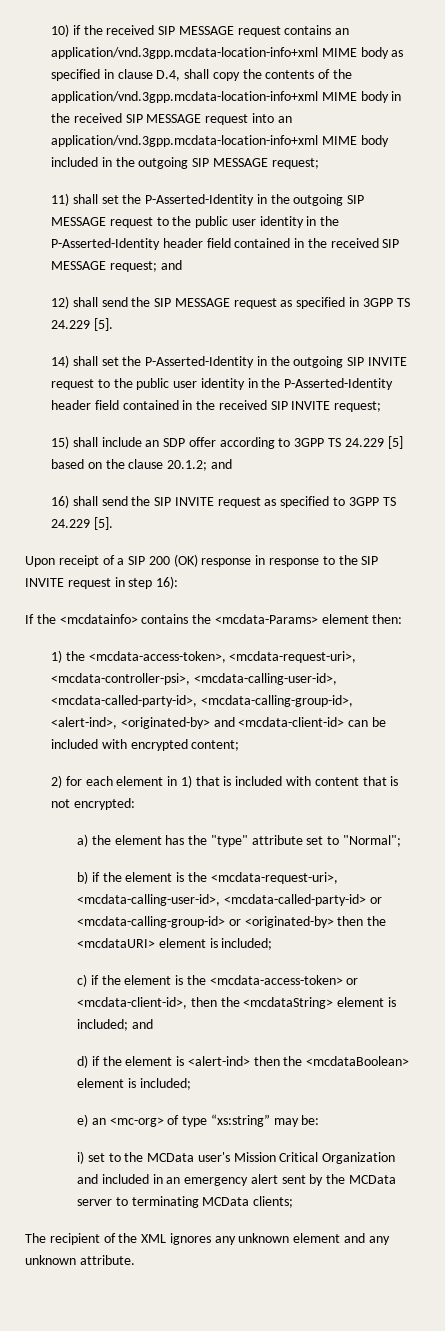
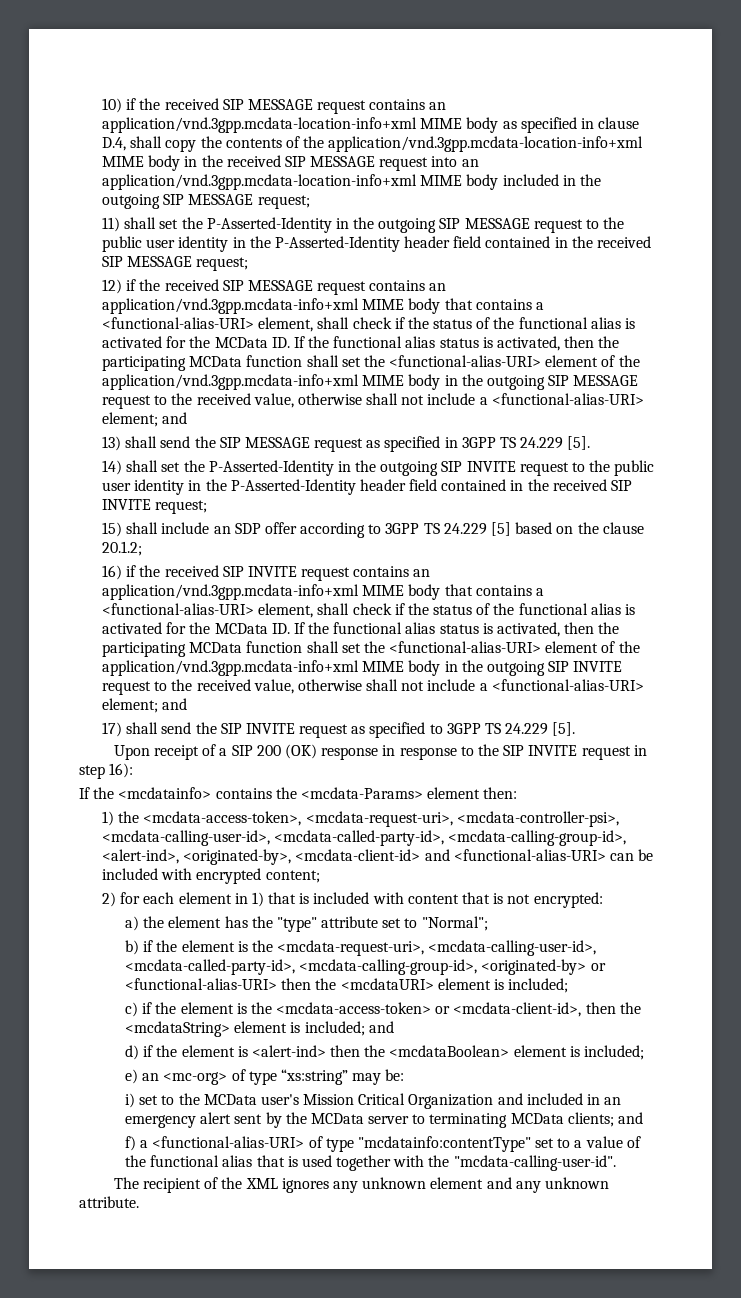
[160,260,182,270] [50,296,69,309] and // 12) -> [101,279,447,295] [101,298,544,314] [101,317,636,332] [101,336,620,351] [101,355,640,371] [101,374,639,390] [101,393,644,409] [101,412,188,427] [101,436,121,451] // 12) if the received SIP MESSAGE request contains an application/vnd.3gpp.mcdata-info+xml MIME body that contains a <functional-alias-URI> element, shall check if the status of the functional alias is activated for the MCData ID. If the functional alias status is activated, then the participating MCData function shall set the <functional-alias-URI> element of the application/vnd.3gpp.mcdata-info+xml MIME body in the outgoing SIP MESSAGE request to the received value, otherwise shall not include a <functional-alias-URI> element; and // 13)
[210,459,232,469] [50,495,69,508] and // 16) -> [101,565,431,581] [101,584,544,600] [101,603,636,618] [101,622,620,637] [101,641,640,657] [101,660,623,676] [101,679,644,695] [101,698,188,713] [101,722,122,737] // 16) if the received SIP INVITE request contains an application/vnd.3gpp.mcdata-info+xml MIME body that contains a <functional-alias-URI> element, shall check if the status of the functional alias is activated for the MCData ID. If the functional alias status is activated, then the participating MCData function shall set the <functional-alias-URI> element of the application/vnd.3gpp.mcdata-info+xml MIME body in the outgoing SIP INVITE request to the received value, otherwise shall not include a <functional-alias-URI> element; and // 17)
[120,717,345,729] <originated-by> and <mcdata-client-id> -> [183,849,606,865] <originated-by>, <mcdata-client-id> and <functional-alias-URI>
[223,894,382,906] [76,916,334,928] <mcdata-called-party-id> or <mcdata-calling-group-id> or <originated-by> -> [124,959,606,975] [124,978,277,990] <mcdata-called-party-id>, <mcdata-calling-group-id>, <originated-by> or <functional-alias-URI>
(294, 1202) none -> [617,1112,643,1124] [124,1136,641,1152] [124,1155,616,1171] and // f) a <functional-alias-URI> of type "mcdatainfo:contentType" set to a value of the functional alias that is used together with the "mcdata-calling-user-id".

